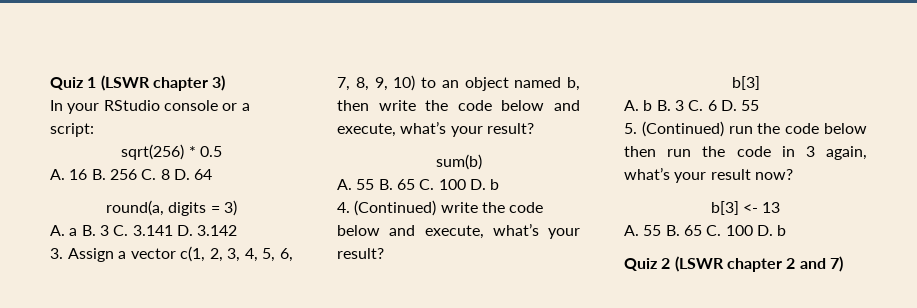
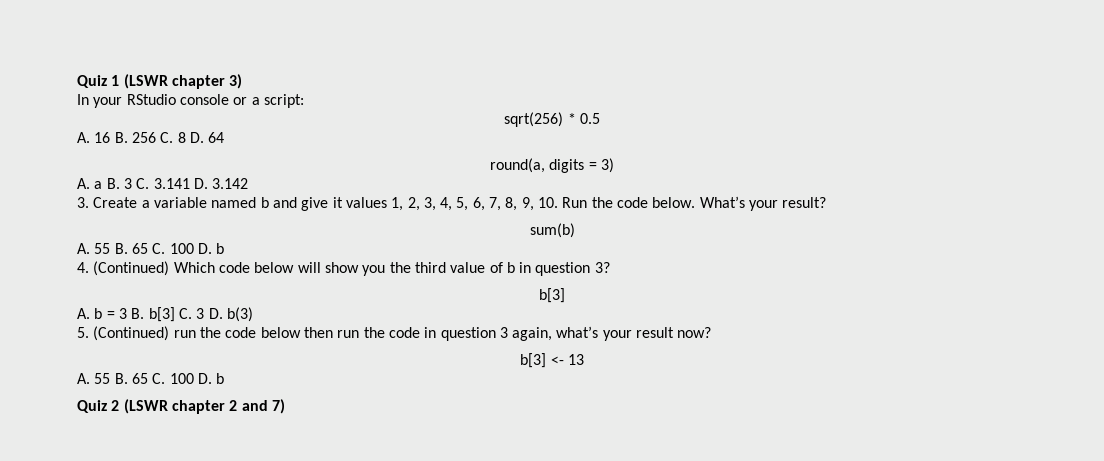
[67,246,206,262] Assign a vector c(1, -> [93,197,404,211] Create a variable named b and give it values 1,
[393,75,580,91] [337,100,580,111] [337,121,447,137] 10) to an object named b, then write the code below and execute, what’s -> [538,196,745,208] 10. Run the code below. What’s
[440,202,544,213] [337,223,580,239] [337,248,384,259] [731,76,760,90] [624,100,760,111] write the code below and execute, what’s your result? // b[3] // A. b B. 3 C. 6 D. 55 -> [173,262,610,276] [539,288,565,303] [77,307,253,322] Which code below will show you the third value of b in question 3? // b[3] // A. b = 3 B. b[3] C. 3 D. b(3)
(795, 151) none -> [440,327,496,341] question

